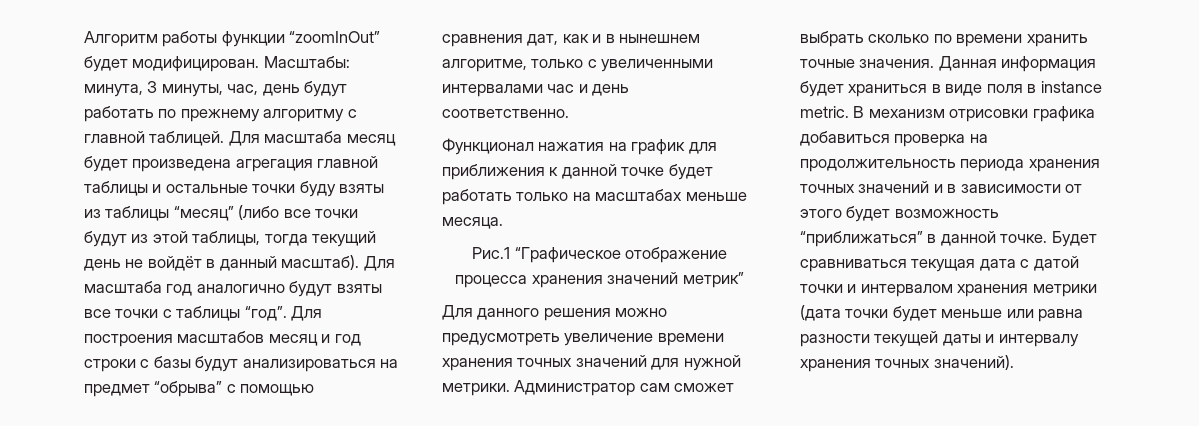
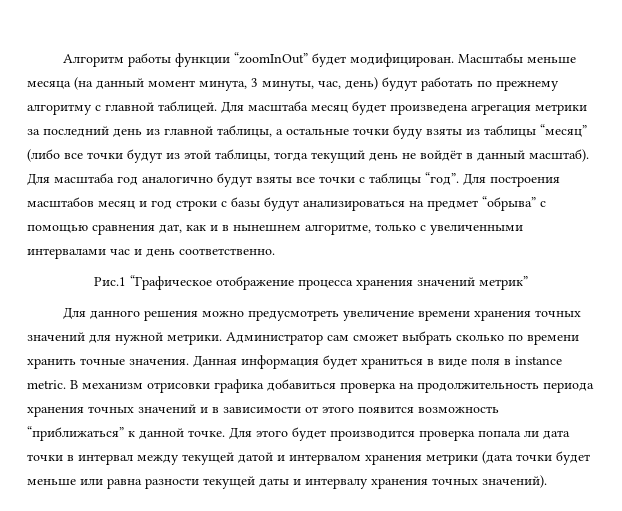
[263,56,350,68] Масштабы: -> [457,53,576,64] [27,77,195,90] Масштабы меньше месяца (на данный момент
[262,84,300,96] день -> [345,77,378,90] день)
[317,156,379,168] [84,181,162,196] главной таблицы и -> [535,104,587,115] [27,125,283,137] метрики за последний день из главной таблицы, а
[442,138,717,155] [442,164,713,180] [442,189,747,205] [442,217,503,229] // Функционал нажатия на график для приближения к данной точке будет работать только на масштабах меньше месяца. -> (275, 251) none
[846,206,891,222] будет -> [358,406,414,413] появится
[927,234,937,243] в -> [128,431,135,437] к
[1051,231,1097,247] [800,256,1079,272] [800,284,843,293] Будет сравниваться текущая дата с датой точки -> [229,427,570,441] [27,452,273,465] Для этого будет производится проверка попала ли дата точки в интервал между текущей датой

